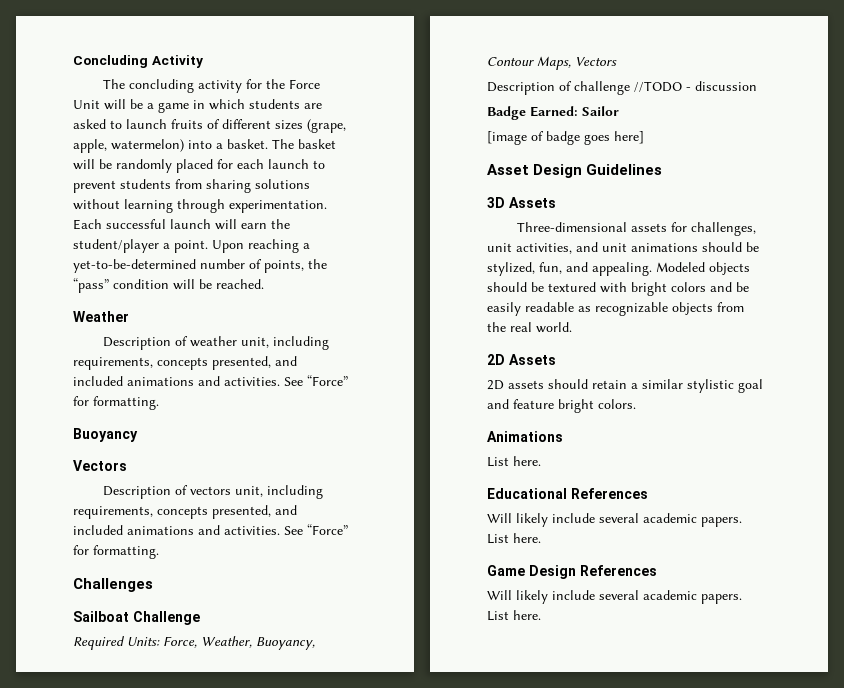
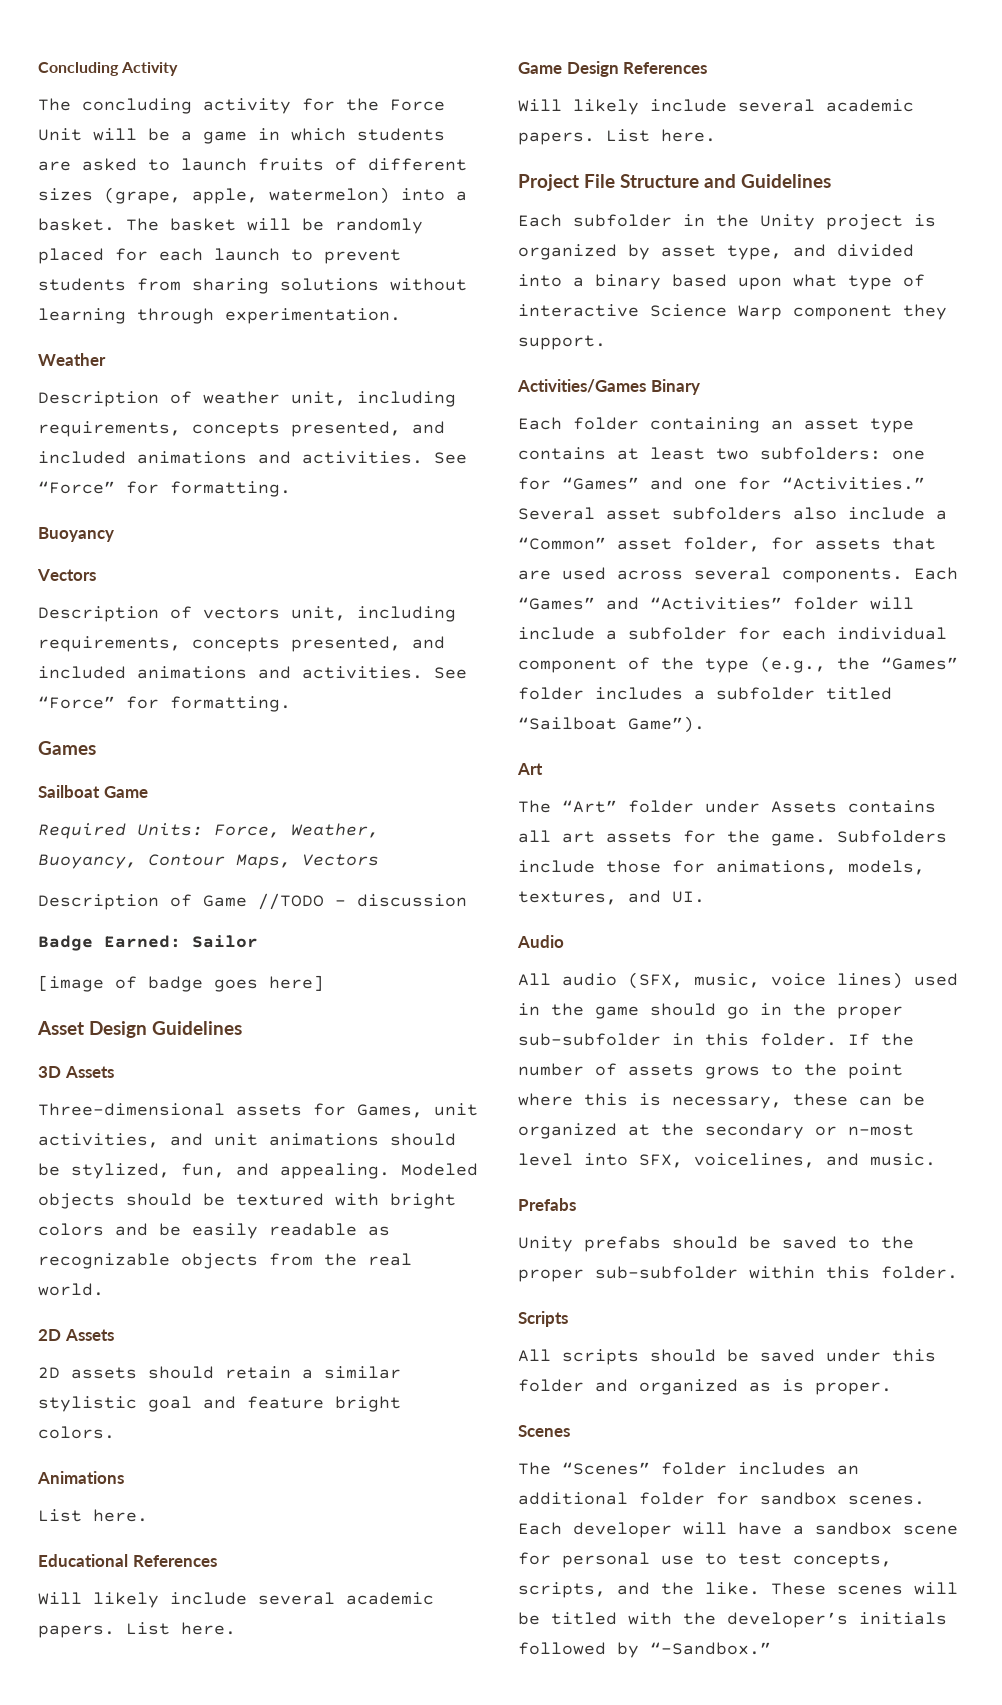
[73,219,290,230] [73,239,310,253] [73,259,327,273] [73,278,264,293] Each successful launch will earn the student/player a point. Upon reaching a yet-to-be-determined number of points, the “pass” condition will be reached. -> (401, 316) none
[73,578,153,592] Challenges -> [38,741,96,755] Games
[132,611,200,625] Challenge -> [103,786,148,798] Game
[574,81,630,95] challenge -> [203,895,247,907] Game
[691,222,757,236] challenges, -> [357,1104,423,1118] Games,
(541, 615) none -> [518,174,831,191] [518,214,936,230] [518,244,914,260] [518,274,925,290] [518,304,947,320] [518,335,606,350] [517,379,700,395] [518,417,914,433] [518,447,925,460] [518,477,925,490] [518,507,947,520] [518,537,936,552] [518,567,958,583] [518,597,914,610] [518,627,947,640] [518,656,958,673] [518,687,892,700] [518,716,705,733] [517,763,543,775] [518,800,936,813] [518,830,947,846] [518,860,925,875] [518,890,705,905] [517,935,564,948] [518,972,958,989] [518,1003,903,1019] [518,1033,914,1046] [518,1063,903,1079] [518,1093,925,1109] [518,1123,914,1139] [518,1153,936,1168] [518,1198,576,1211] [518,1236,914,1252] [518,1266,958,1282] [518,1311,568,1327] [518,1349,936,1365] [518,1379,892,1395] [518,1425,570,1437] [518,1462,859,1475] [518,1492,925,1505] [518,1522,958,1538] [518,1552,892,1568] [518,1582,958,1598] [518,1612,947,1628] [518,1642,771,1658] // Project File Structure and Guidelines // Each subfolder in the Unity project is organized by asset type, and divided into a binary based upon what type of interactive Science Warp component they support. // Activities/Games Binary // Each folder containing an asset type contains at least two subfolders: one for “Games” and one for “Activities.” Several asset subfolders also include a “Common” asset folder, for assets that are used across several components. Each “Games” and “Activities” folder will include a subfolder for each individual component of the type (e.g., the “Games” folder includes a subfolder titled “Sailboat Game”). // Art // The “Art” folder under Assets contains all art assets for the game. Subfolders include those for animations, models, textures, and UI. // Audio // All audio (SFX, music, voice lines) used in the game should go in the proper sub-subfolder in this folder. If the number of assets grows to the point where this is necessary, these can be organized at the secondary or n-most level into SFX, voicelines, and music. // Prefabs // Unity prefabs should be saved to the proper sub-subfolder within this folder. // Scripts // All scripts should be saved under this folder and organized as is proper. // Scenes // The “Scenes” folder includes an additional folder for sandbox scenes. Each developer will have a sandbox scene for personal use to test concepts, scripts, and the like. These scenes will be titled with the developer’s initials followed by “-Sandbox.”

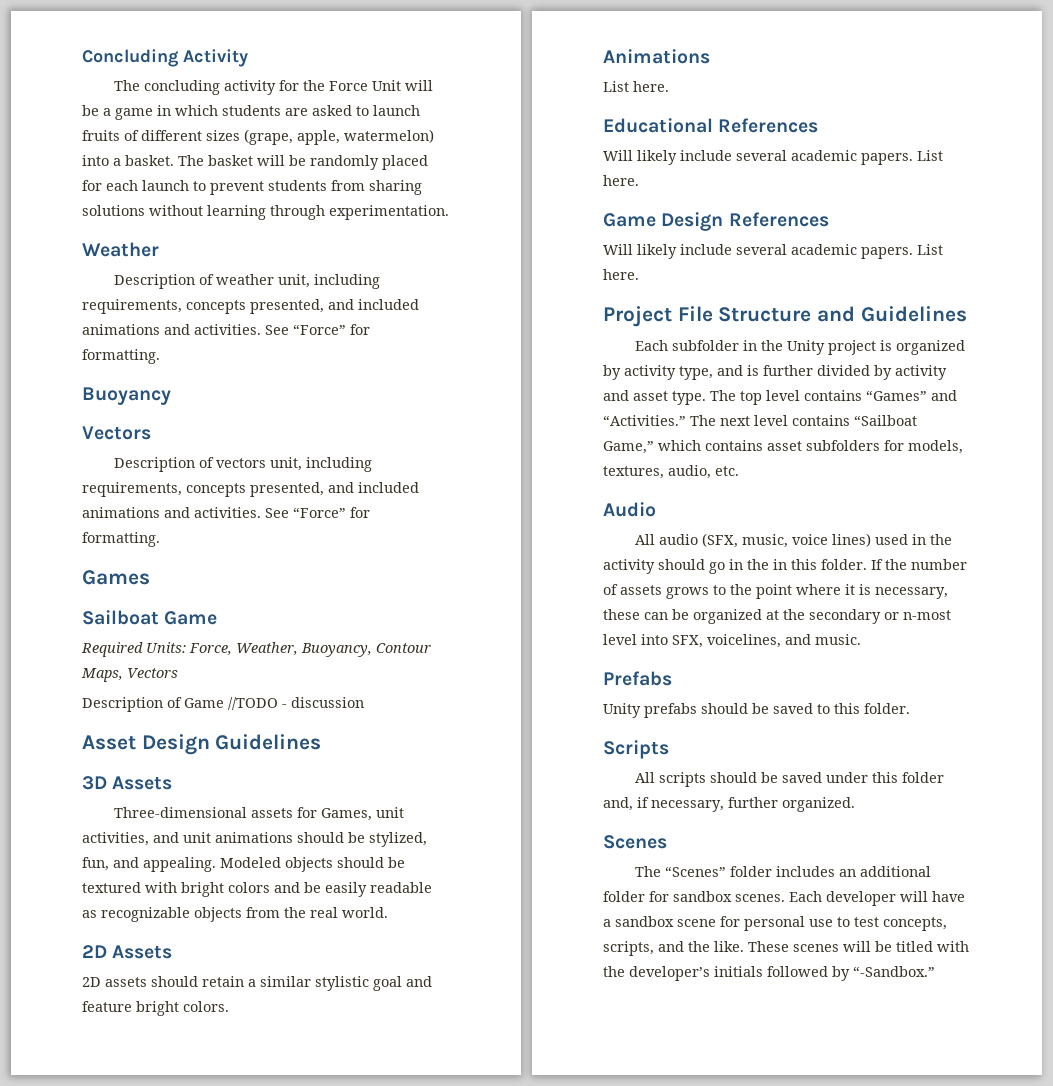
[38,935,258,951] [38,975,324,992] // Badge Earned: Sailor // [image of badge goes here] -> (364, 702) none
[661,245,716,257] asset -> [624,365,676,380] activity
[837,244,914,257] [518,274,925,290] [518,304,947,320] [518,335,606,350] [517,379,700,395] [518,417,914,433] [518,447,925,460] [518,477,925,490] [518,507,947,520] [518,537,936,552] [518,567,958,583] [518,597,914,610] [518,627,947,640] [518,656,958,673] [518,687,892,700] [518,716,705,733] [517,763,543,775] [518,800,936,813] [518,830,947,846] [518,860,925,875] [518,890,705,905] divided into a binary based upon what type of interactive Science Warp component they support. // Activities/Games Binary // Each folder containing an asset type contains at least two subfolders: one for “Games” and one for “Activities.” Several asset subfolders also include a “Common” asset folder, for assets that are used across several components. Each “Games” and “Activities” folder will include a subfolder for each individual component of the type (e.g., the “Games” folder includes a subfolder titled “Sailboat Game”). // Art // The “Art” folder under Assets contains all art assets for the game. Subfolders include those for animations, models, textures, and UI. -> [747,365,947,380] [603,390,957,405] [603,415,917,426] [603,440,963,454] [603,465,739,479] is further divided by activity and asset type. The top level contains “Games” and “Activities.” The next level contains “Sailboat Game,” which contains asset subfolders for models, textures, audio, etc.
[595,1006,639,1019] game -> [603,559,655,574] activity
[837,1006,903,1019] [518,1033,661,1046] proper sub-subfolder -> (769, 564) none
[584,1093,628,1106] this -> [845,584,855,595] it
[881,1236,914,1249] [518,1266,815,1282] the proper sub-subfolder within -> (830, 709) none
[595,1379,892,1395] and organized as is proper. -> [603,797,855,812] and, if necessary, further organized.

